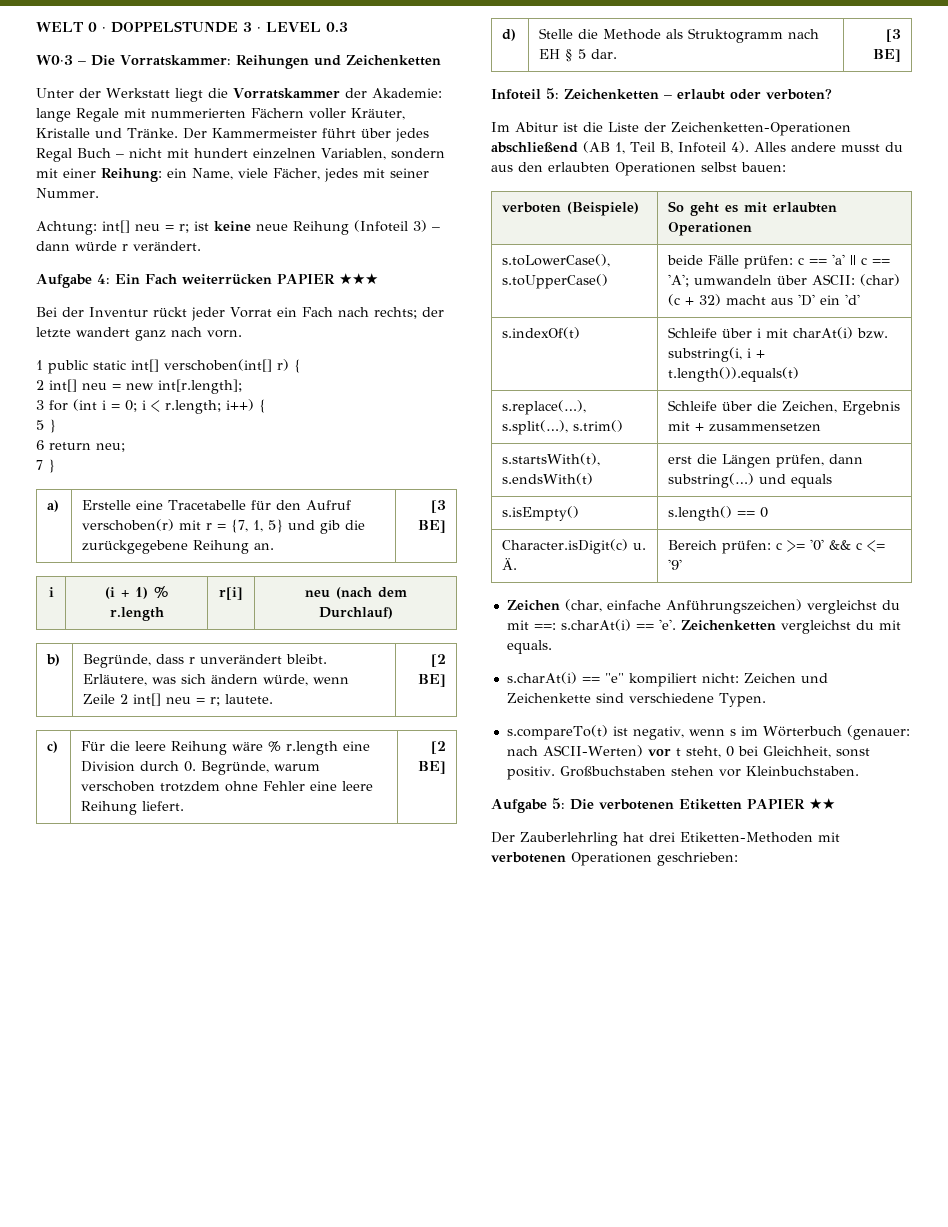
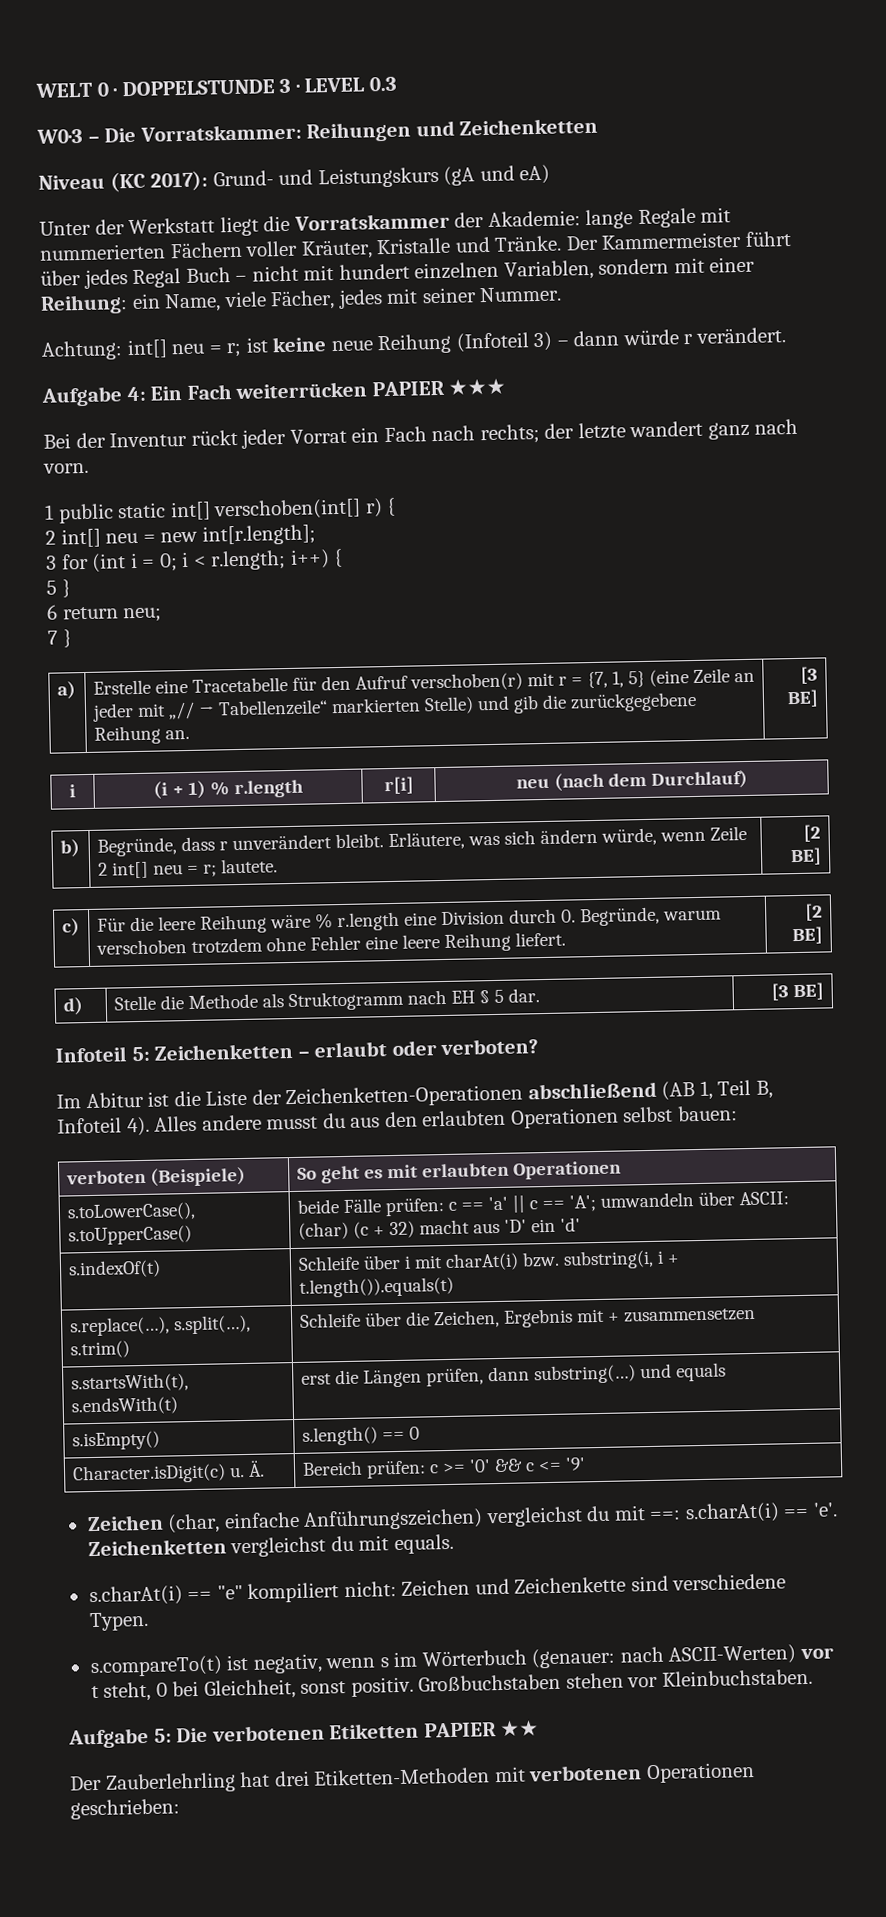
(441, 60) none -> [38,164,551,193] // Niveau (KC 2017): Grund- und Leistungskurs (gA und eA)
(284, 526) none -> [648,668,755,687] [91,696,474,722] (eine Zeile an jeder mit „// → Tabellenzeile“ markierten Stelle)

